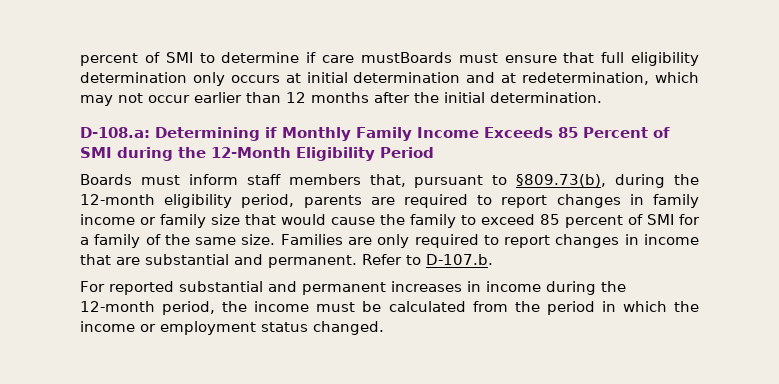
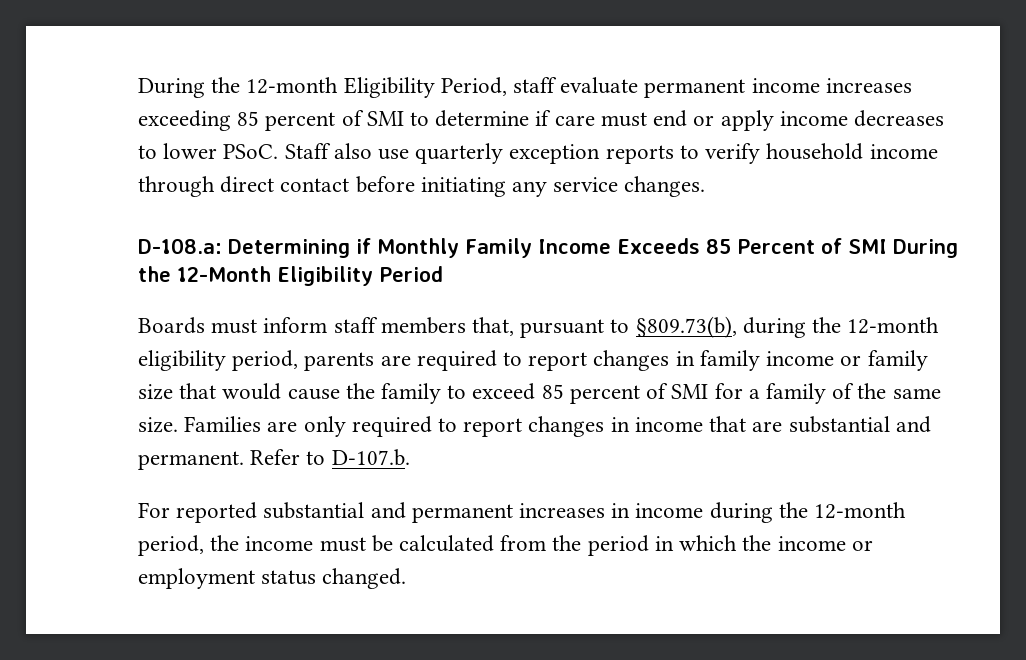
(80, 59) none -> [138,77,912,98] [138,110,260,131] During the 12-month Eligibility Period, staff evaluate permanent income increases exceeding 85
[360,52,699,66] [80,72,700,86] [80,92,602,106] mustBoards must ensure that full eligibility determination only occurs at initial determination and at redetermination, which may not occur earlier than 12 months after the initial determination. -> [600,110,944,131] [138,143,938,164] [138,176,706,197] must end or apply income decreases to lower PSoC. Staff also use quarterly exception reports to verify household income through direct contact before initiating any service changes.
[117,147,173,161] during -> [892,239,958,258] During

